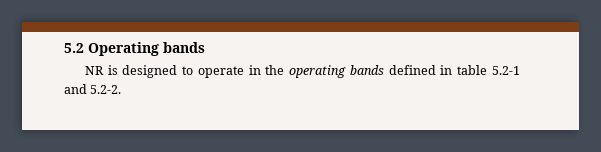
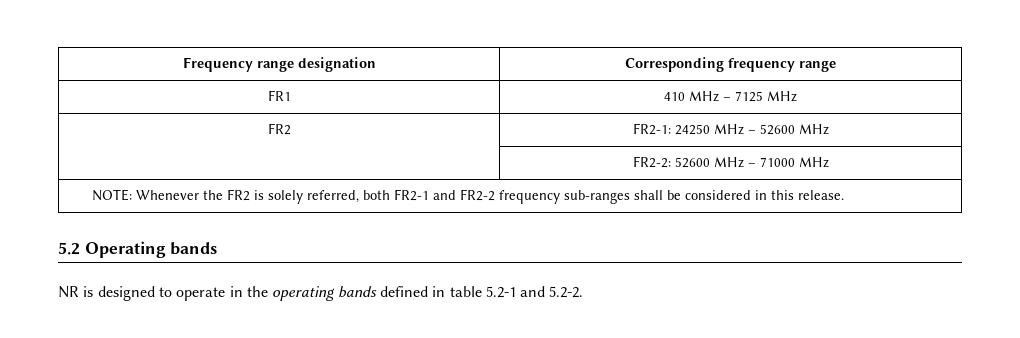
(64, 48) none -> [182,57,376,72] [625,57,837,72] [267,90,291,101] [664,91,798,102] [267,123,291,135] [632,123,829,135] [632,156,829,168] [92,189,845,204] Frequency range designation | Corresponding frequency range // FR1 | 410 MHz – 7125 MHz // FR2 | FR2-1: 24250 MHz – 52600 MHz // | FR2-2: 52600 MHz – 71000 MHz // NOTE: Whenever the FR2 is solely referred, both FR2-1 and FR2-2 frequency sub-ranges shall be considered in this release. //

